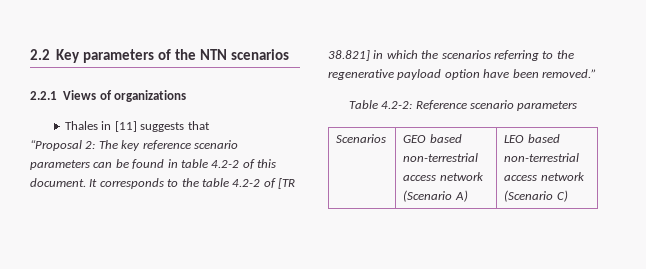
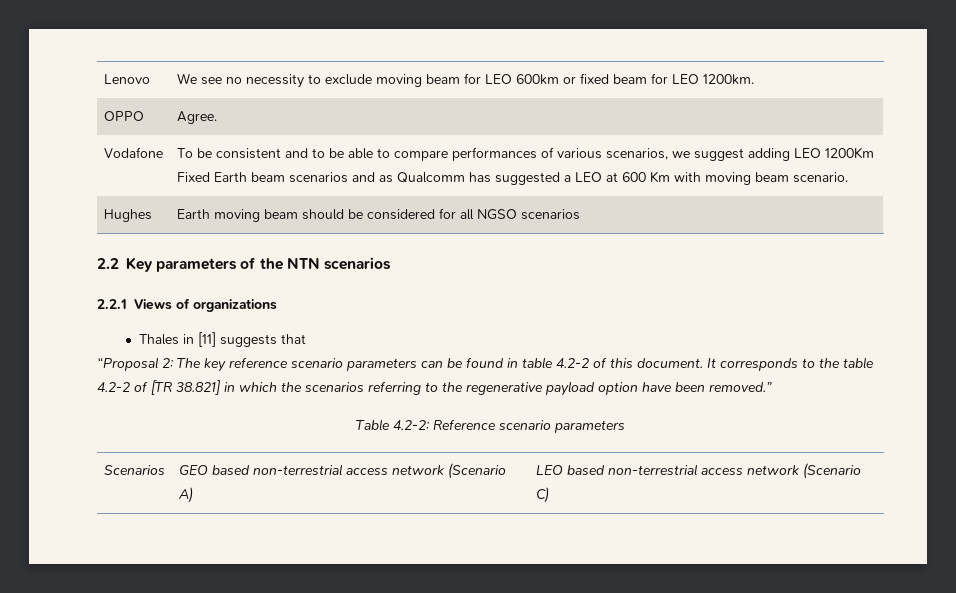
(30, 54) none -> [103,74,150,84] [176,73,754,88] [103,111,144,121] [176,111,217,124] [103,147,163,158] [176,147,874,161] [176,171,848,185] [103,209,152,222] [176,208,580,222] Lenovo | We see no necessity to exclude moving beam for LEO 600km or fixed beam for LEO 1200km. // OPPO | Agree. // Vodafone | To be consistent and to be able to compare performances of various scenarios, we suggest adding LEO 1200Km Fixed Earth beam scenarios and as Qualcomm has suggested a LEO at 600 Km with moving beam scenario. // Hughes | Earth moving beam should be considered for all NGSO scenarios //

